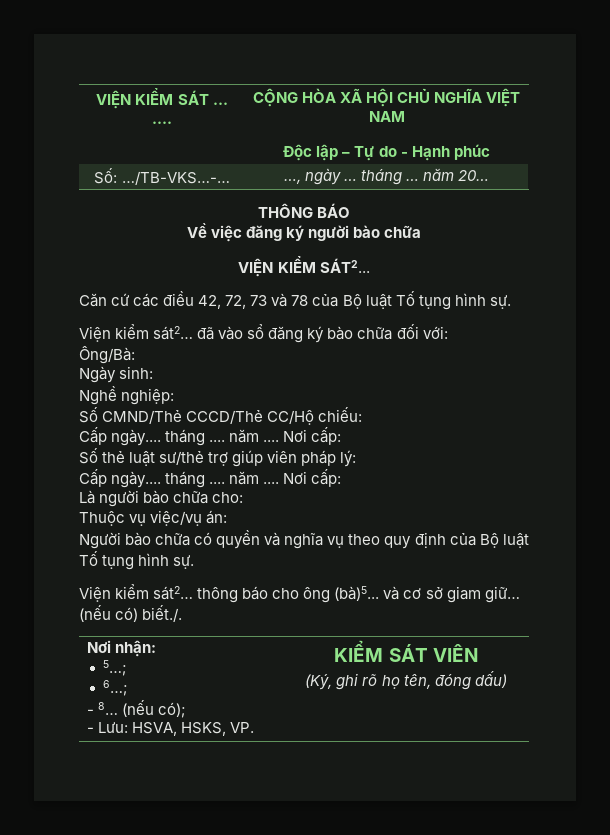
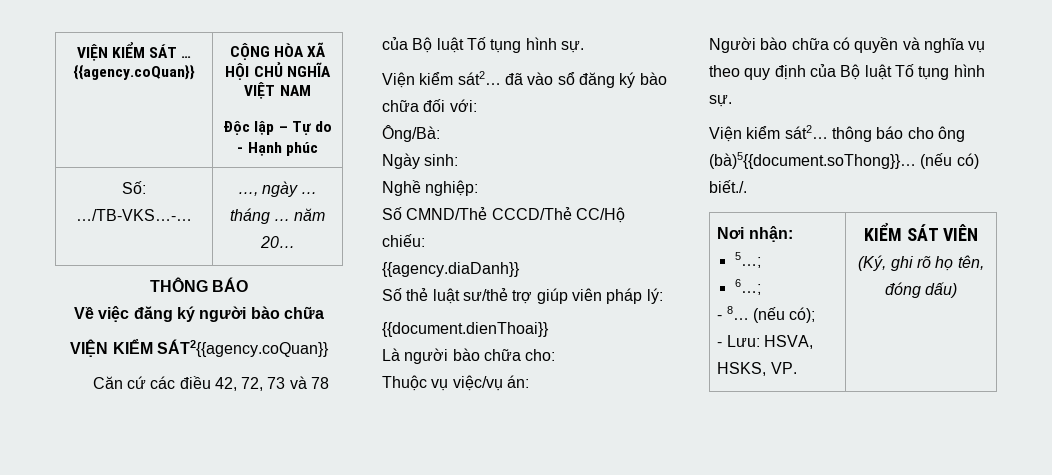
[152,121,172,124] .... -> [73,64,195,80] {{agency.coQuan}}
[319,258,370,273] SÁT2... -> [156,339,329,357] SÁT2{{agency.coQuan}}
[79,427,342,446] Cấp ngày.... tháng .... năm .... Nơi cấp: -> [382,262,520,277] {{agency.diaDanh}}
[79,469,342,488] Cấp ngày.... tháng .... năm .... Nơi cấp: -> [382,322,549,337] {{document.dienThoai}}
[334,586,520,603] (bà)5... và cơ sở giam giữ… -> [709,152,916,169] (bà)5{{document.soThong}}…

